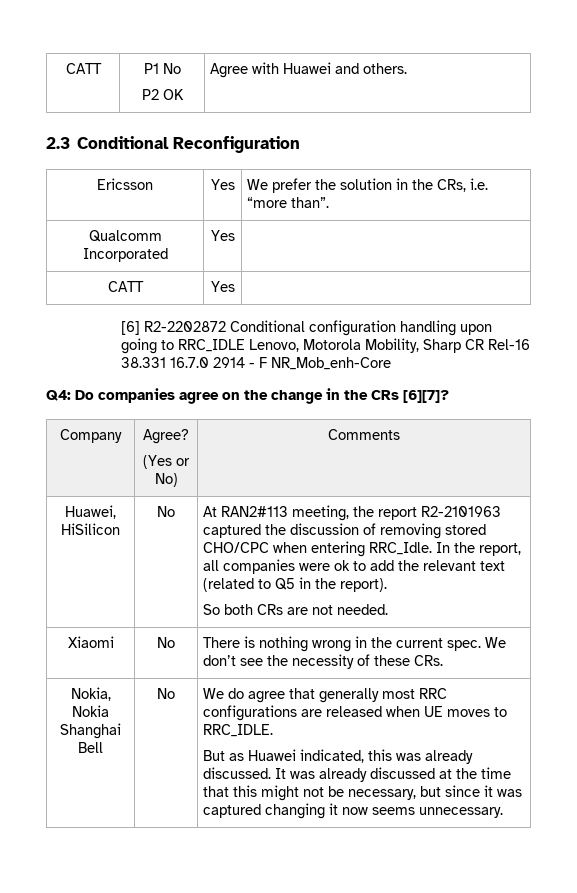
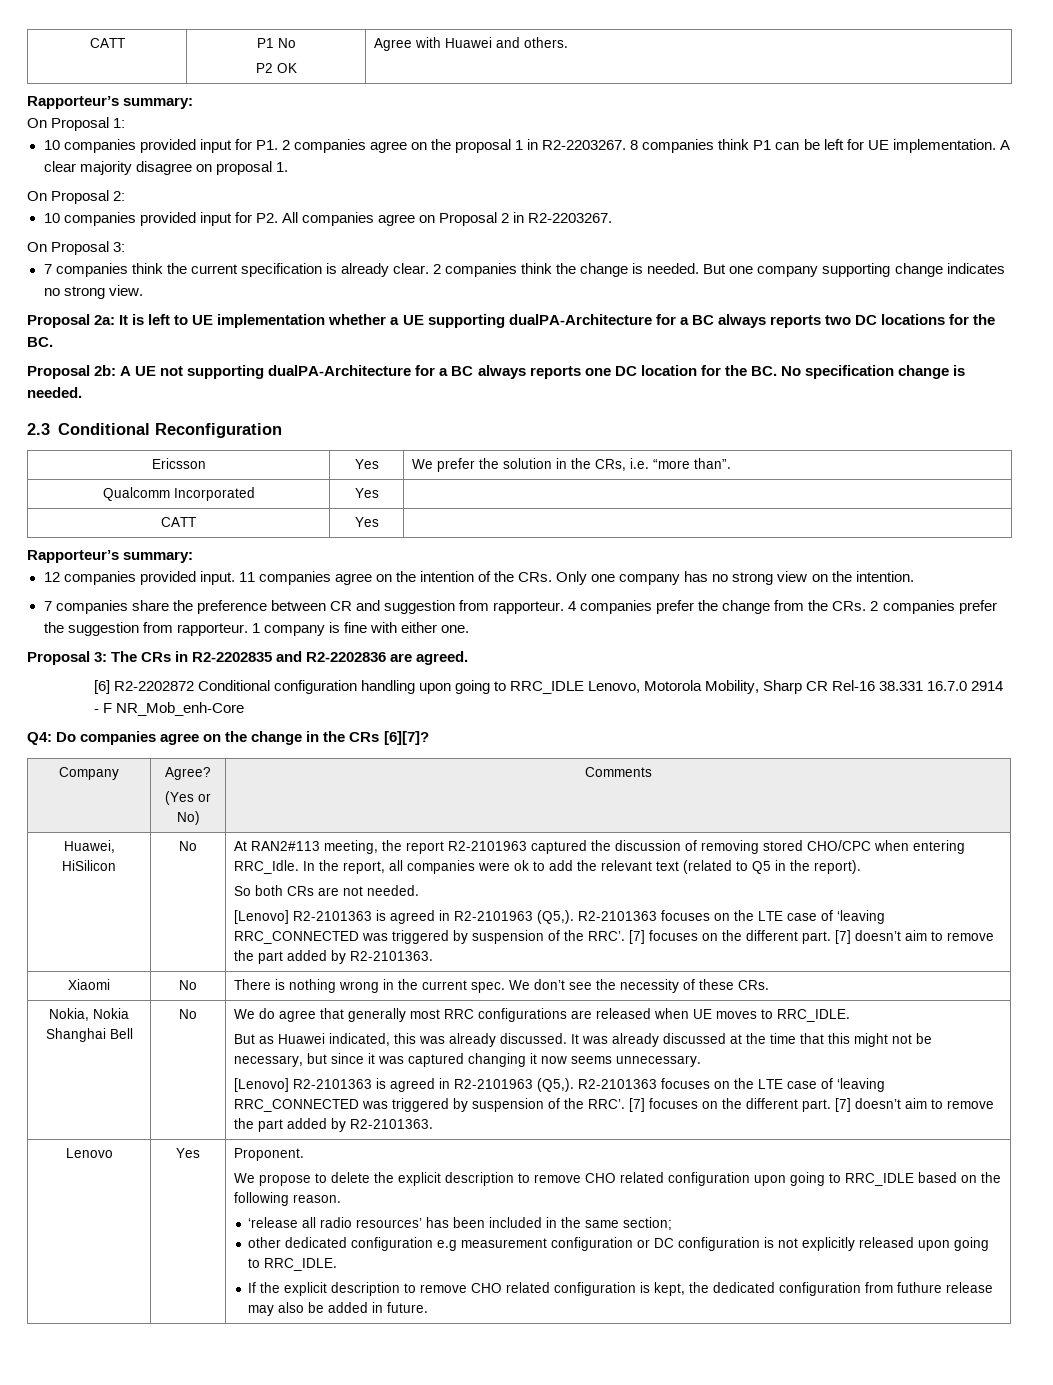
(408, 68) none -> [27,96,194,109] [27,117,126,131] [43,139,1010,153] [43,161,288,175] [27,190,126,204] [43,212,613,226] [27,241,126,255] [43,263,1005,277] [43,285,143,299] [27,314,996,328] [27,337,53,347] [27,365,966,379] [27,387,82,398] // Rapporteur’s summary: // On Proposal 1: // 10 companies provided input for P1. 2 companies agree on the proposal 1 in R2-2203267. 8 companies think P1 can be left for UE implementation. A clear majority disagree on proposal 1. // On Proposal 2: // 10 companies provided input for P2. All companies agree on Proposal 2 in R2-2203267. // On Proposal 3: // 7 companies think the current specification is already clear. 2 companies think the change is needed. But one company supporting change indicates no strong view. // Proposal 2a: It is left to UE implementation whether a UE supporting dualPA-Architecture for a BC always reports two DC locations for the BC. // Proposal 2b: A UE not supporting dualPA-Architecture for a BC always reports one DC location for the BC. No specification change is needed.
(235, 286) none -> [27,550,194,563] [43,571,914,585] [43,600,997,614] [43,622,470,636] [27,651,469,665] // Rapporteur’s summary: // 12 companies provided input. 11 companies agree on the intention of the CRs. Only one company has no strong view on the intention. // 7 companies share the preference between CR and suggestion from rapporteur. 4 companies prefer the change from the CRs. 2 companies prefer the suggestion from rapporteur. 1 company is fine with either one. // Proposal 3: The CRs in R2-2202835 and R2-2202836 are agreed.
(389, 609) none -> [233,910,885,924] [233,930,994,944] [233,950,433,964] // [Lenovo] R2-2101363 is agreed in R2-2101963 (Q5,). R2-2101363 focuses on the LTE case of ‘leaving RRC_CONNECTED was triggered by suspension of the RRC’. [7] focuses on the different part. [7] doesn’t aim to remove the part added by R2-2101363.
(504, 812) none -> [233,1078,885,1092] [233,1098,994,1112] [233,1118,433,1132] [65,1148,113,1158] [176,1148,200,1158] [233,1148,304,1161] [233,1172,1001,1186] [233,1192,341,1206] [248,1217,673,1230] [248,1237,990,1251] [248,1258,338,1271] [248,1282,994,1296] [248,1302,429,1316] // [Lenovo] R2-2101363 is agreed in R2-2101963 (Q5,). R2-2101363 focuses on the LTE case of ‘leaving RRC_CONNECTED was triggered by suspension of the RRC’. [7] focuses on the different part. [7] doesn’t aim to remove the part added by R2-2101363. // Lenovo | Yes | Proponent. // We propose to delete the explicit description to remove CHO related configuration upon going to RRC_IDLE based on the following reason. // ‘release all radio resources’ has been included in the same section; // other dedicated configuration e.g measurement configuration or DC configuration is not explicitly released upon going to RRC_IDLE. // If the explicit description to remove CHO related configuration is kept, the dedicated configuration from futhure release may also be added in future.

